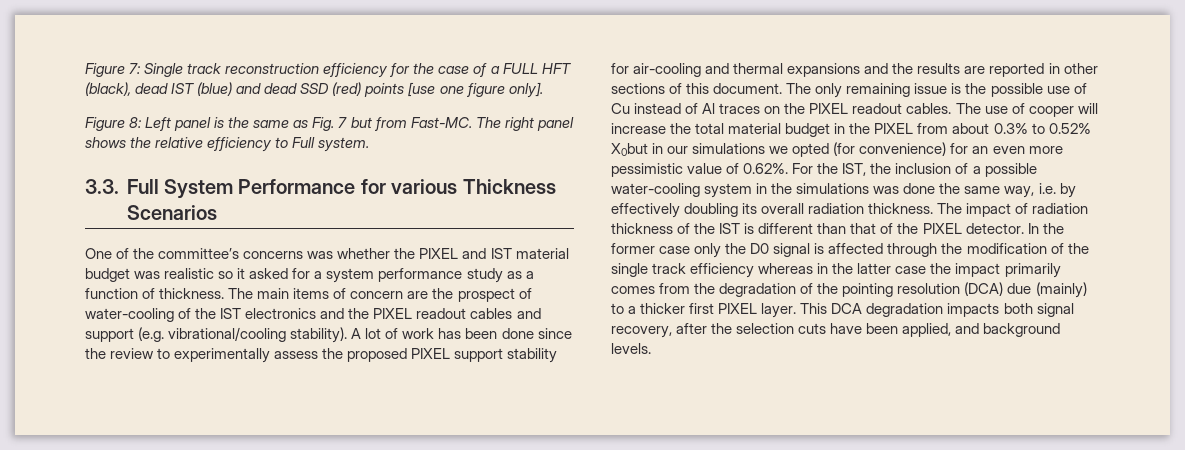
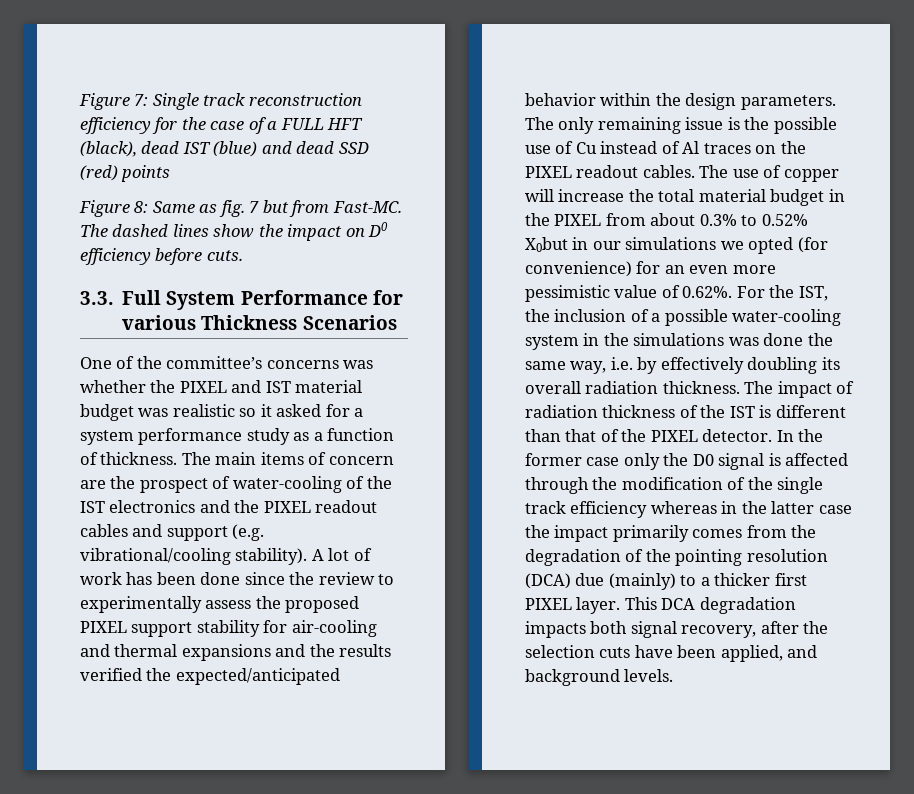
[408,82,543,98] [85,117,335,131] [use one figure only]. // Figure 8: Left panel is the same as Fig. -> [79,200,245,217] // Figure 8: Same as fig.
[504,117,574,131] [85,137,370,152] right panel shows the relative efficiency to Full system. -> [112,222,389,241] [80,248,243,265] dashed lines show the impact on D0 efficiency before cuts.
[964,63,1098,77] [611,83,783,94] are reported in other sections of this document. -> [80,668,340,685] [525,93,836,110] verified the expected/anticipated behavior within the design parameters.
[1028,106,1074,117] cooper -> [783,169,839,182] copper

